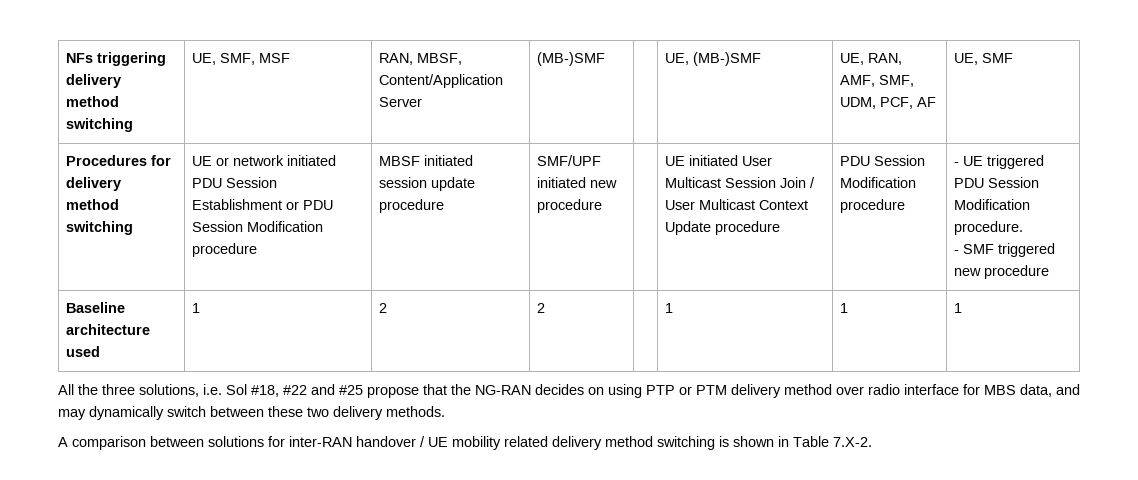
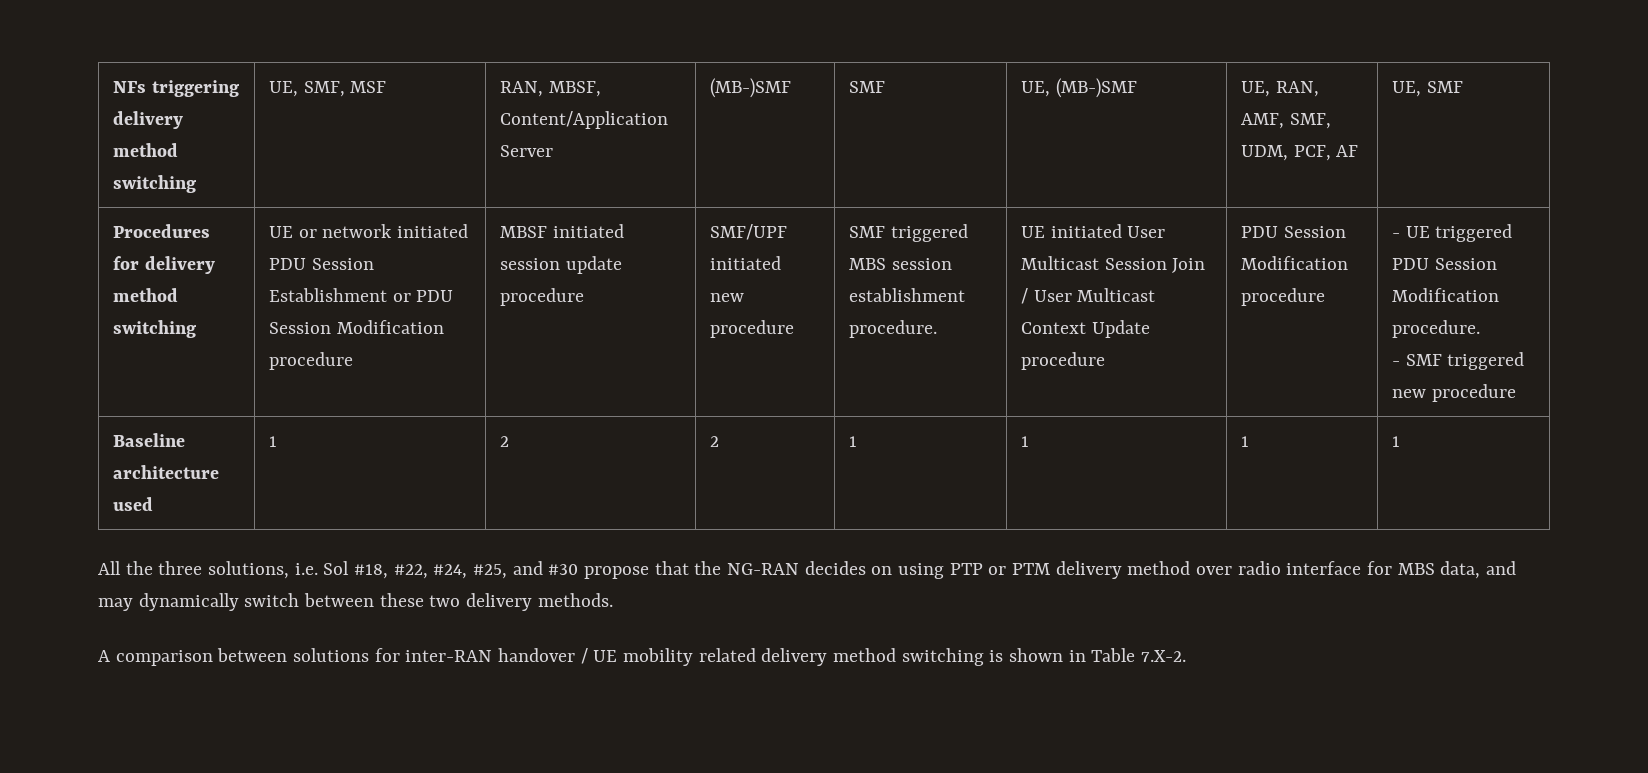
(606, 59) none -> [848,81,885,93] SMF
(603, 206) none -> [848,224,968,242] [848,258,952,270] [848,288,965,302] [848,320,937,338] SMF triggered MBS session establishment procedure.
(546, 308) none -> [848,436,857,447] 1
[283,384,363,395] #22 and #25 -> [393,561,579,579] #22, #24, #25, and #30

